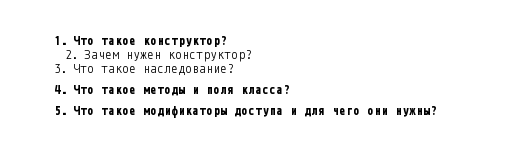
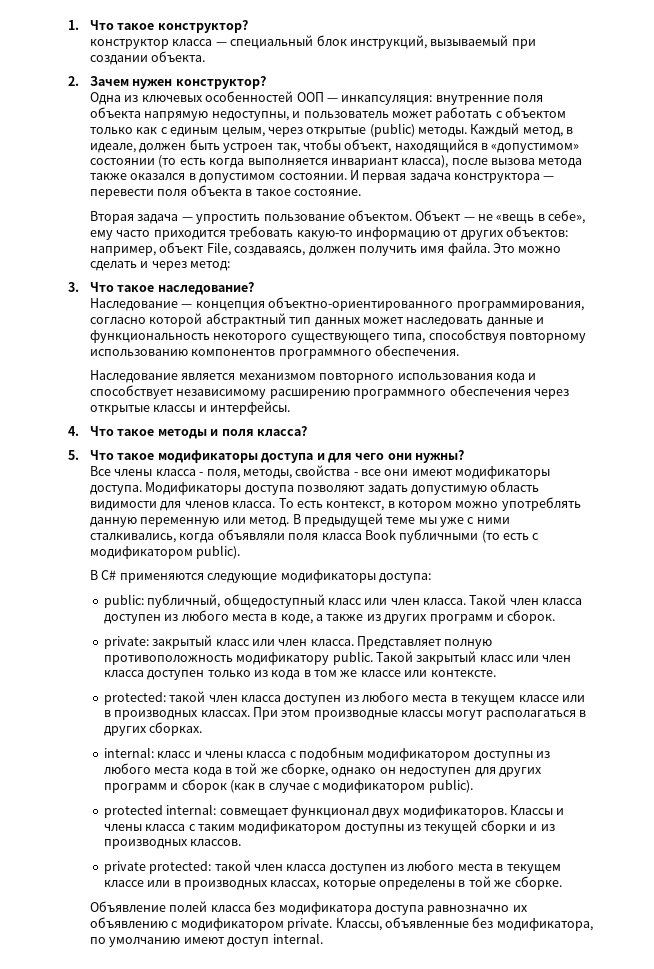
[65,50,253,62] [54,64,235,76] 2. Зачем нужен конструктор? // 3. Что такое наследование? -> [90,35,536,49] [90,51,206,65] [67,76,266,89] [90,91,544,105] [90,107,567,121] [90,123,574,137] [90,139,580,153] [90,155,583,168] [90,170,555,183] [90,185,361,199] [90,210,586,224] [90,226,569,240] [90,242,562,256] [90,261,231,271] [67,282,254,295] [90,297,584,311] [90,313,545,327] [90,329,586,343] [90,345,460,359] [90,370,537,383] [90,385,569,399] [90,401,291,415] конструктор класса — специальный блок инструкций, вызываемый при создании объекта. // 2. Зачем нужен конструктор? // Одна из ключевых особенностей ООП — инкапсуляция: внутренние поля объекта напрямую недоступны, и пользователь может работать с объектом только как с единым целым, через открытые (public) методы. Каждый метод, в идеале, должен быть устроен так, чтобы объект, находящийся в «допустимом» состоянии (то есть когда выполняется инвариант класса), после вызова метода также оказался в допустимом состоянии. И первая задача конструктора — перевести поля объекта в такое состояние. // Вторая задача — упростить пользование объектом. Объект — не «вещь в себе», ему часто приходится требовать какую-то информацию от других объектов: например, объект File, создаваясь, должен получить имя файла. Это можно сделать и через метод: // 3. Что такое наследование? // Наследование — концепция объектно-ориентированного программирования, согласно которой абстрактный тип данных может наследовать данные и функциональность некоторого существующего типа, способствуя повторному использованию компонентов программного обеспечения. // Наследование является механизмом повторного использования кода и способствует независимому расширению программного обеспечения через открытые классы и интерфейсы.
(438, 111) none -> [90,465,551,479] [90,481,540,495] [90,497,581,511] [90,513,510,527] [90,529,540,543] [90,545,241,559] [90,570,431,583] [103,594,583,608] [103,610,556,624] [103,635,493,649] [103,651,572,665] [103,670,496,680] [103,691,585,705] [103,707,587,720] [103,722,203,736] [103,747,551,761] [103,763,542,777] [103,779,473,793] [103,804,565,818] [103,820,555,834] [103,839,242,849] [103,860,561,874] [103,876,562,890] [90,901,528,915] [90,917,593,931] [90,933,323,947] // Все члены класса - поля, методы, свойства - все они имеют модификаторы доступа. Модификаторы доступа позволяют задать допустимую область видимости для членов класса. То есть контекст, в котором можно употреблять данную переменную или метод. В предыдущей теме мы уже с ними сталкивались, когда объявляли поля класса Book публичными (то есть с модификатором public). // В C# применяются следующие модификаторы доступа: // public: публичный, общедоступный класс или член класса. Такой член класса доступен из любого места в коде, а также из других программ и сборок. // private: закрытый класс или член класса. Представляет полную противоположность модификатору public. Такой закрытый класс или член класса доступен только из кода в том же классе или контексте. // protected: такой член класса доступен из любого места в текущем классе или в производных классах. При этом производные классы могут располагаться в других сборках. // internal: класс и члены класса с подобным модификатором доступны из любого места кода в той же сборке, однако он недоступен для других программ и сборок (как в случае с модификатором public). // protected internal: совмещает функционал двух модификаторов. Классы и члены класса с таким модификатором доступны из текущей сборки и из производных классов. // private protected: такой член класса доступен из любого места в текущем классе или в производных классах, которые определены в той же сборке. // Объявление полей класса без модификатора доступа равнозначно их объявлению с модификатором private. Классы, объявленные без модификатора, по умолчанию имеют доступ internal.

